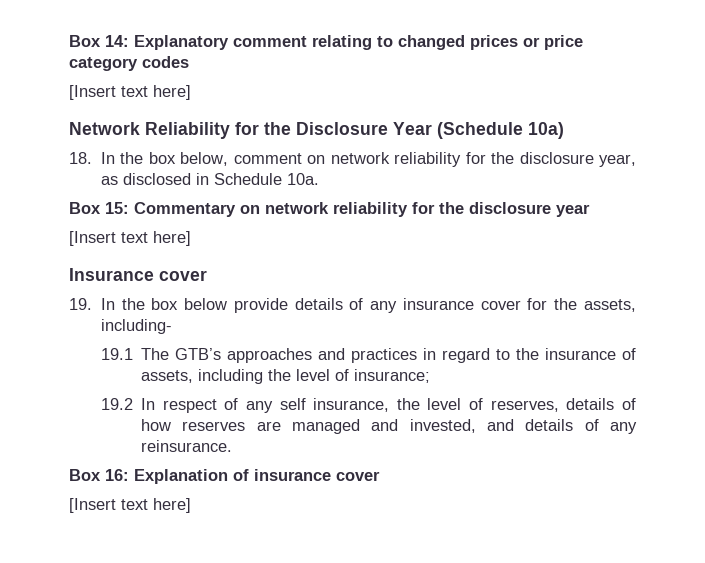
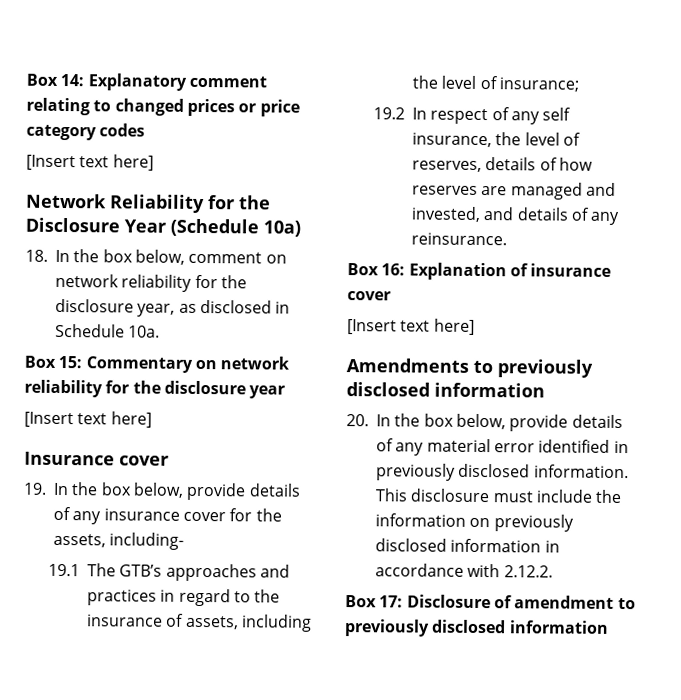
[184,298,228,310] below -> [132,482,184,498] below,
(191, 505) none -> [346,358,593,378] [346,382,545,398] [346,413,623,432] [376,438,629,456] [376,463,629,481] [375,488,623,504] [375,513,574,532] [375,538,560,553] [375,563,553,578] [345,594,636,610] [344,619,609,637] // Amendments to previously disclosed information // 20. In the box below, provide details of any material error identified in previously disclosed information. This disclosure must include the information on previously disclosed information in accordance with 2.12.2. // Box 17: Disclosure of amendment to previously disclosed information

